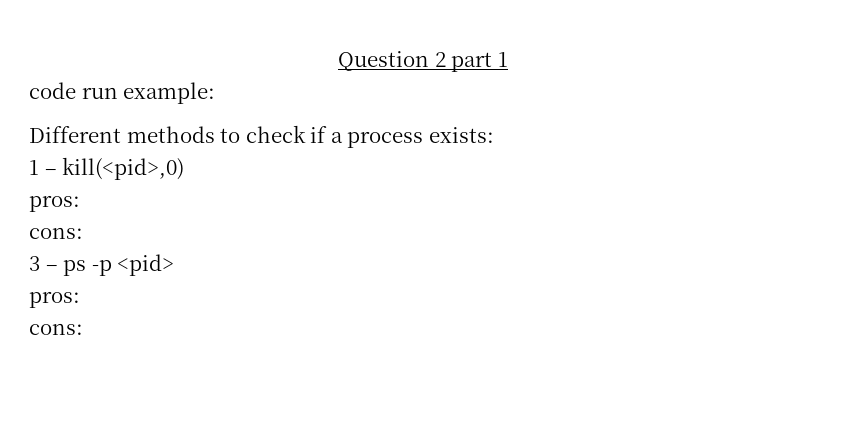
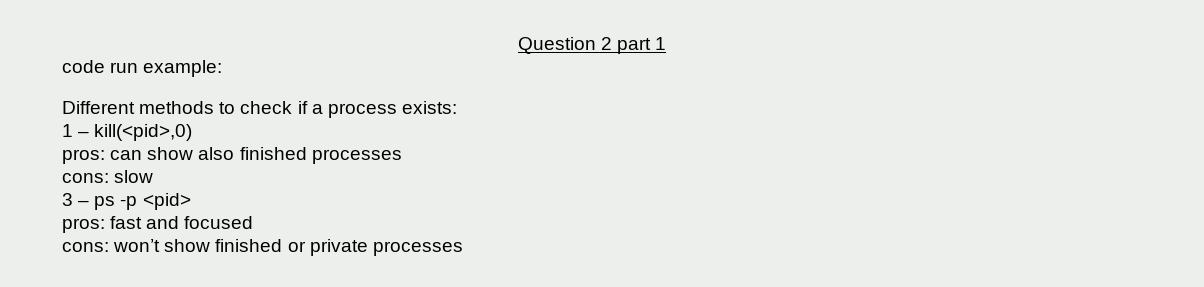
[29,227,83,239] // cons: -> [110,147,402,164] [62,170,154,183] can show also finished processes // cons: slow
[29,323,83,335] // cons: -> [110,216,254,229] [62,239,463,256] fast and focused // cons: won’t show finished or private processes

